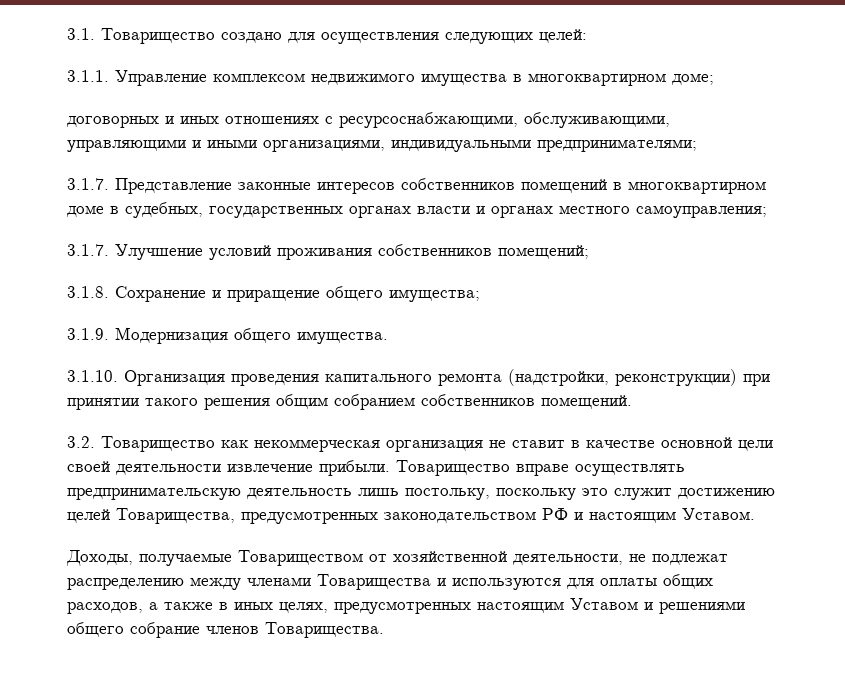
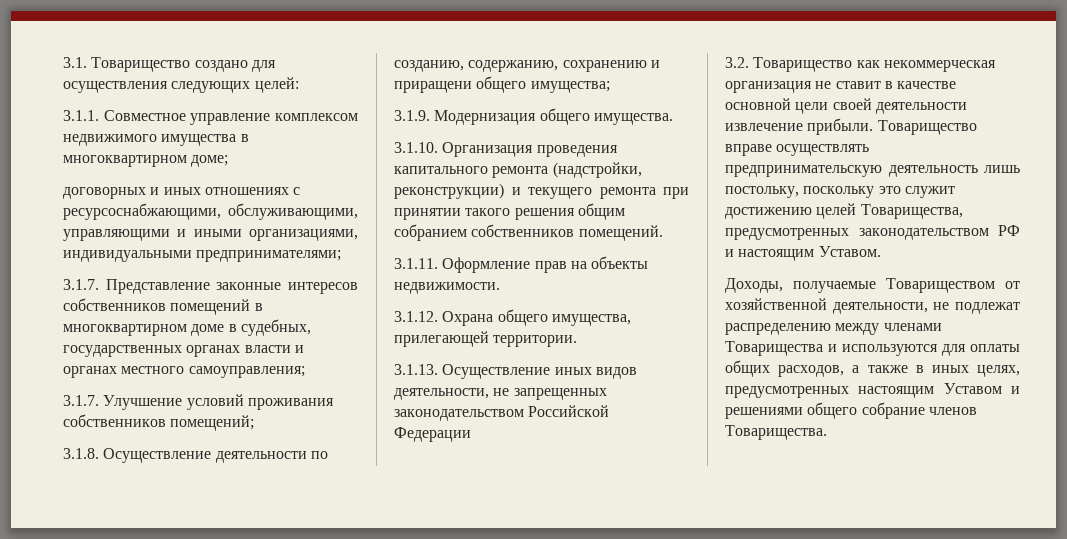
[115,70,207,86] Управление -> [103,110,271,125] Совместное управление
[115,286,320,302] Сохранение и приращение -> [103,448,328,463] [394,60,660,72] [394,81,472,93] Осуществление деятельности по созданию, содержанию, сохранению и приращени
(737, 377) none -> [511,187,656,199] и текущего ремонта
(632, 402) none -> [394,256,649,273] [394,282,500,294] [394,309,631,326] [394,331,578,347] [394,364,637,379] [394,388,607,400] [394,405,610,421] [394,427,471,442] // 3.1.11. Оформление прав на объекты недвижимости. // 3.1.12. Охрана общего имущества, прилегающей территории. // 3.1.13. Осуществление иных видов деятельности, не запрещенных законодательством Российской Федерации

